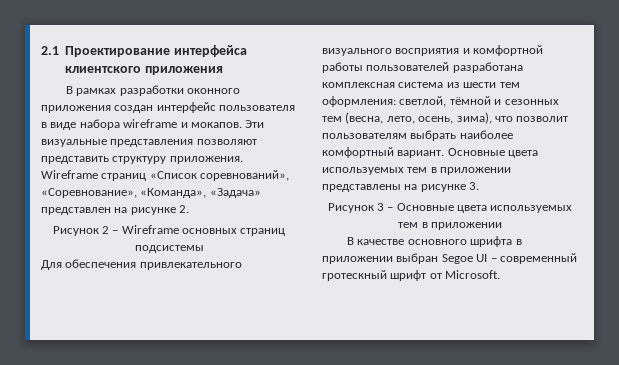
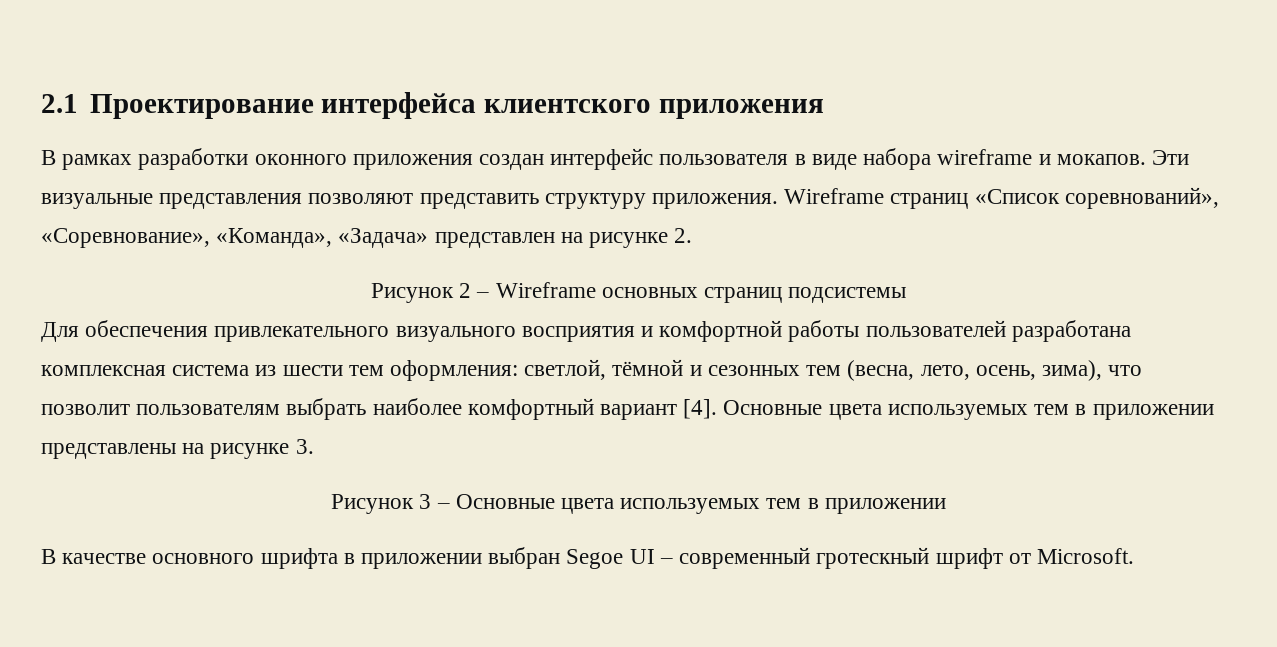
[397,150,445,158] вариант. -> [600,399,718,420] вариант [4].

